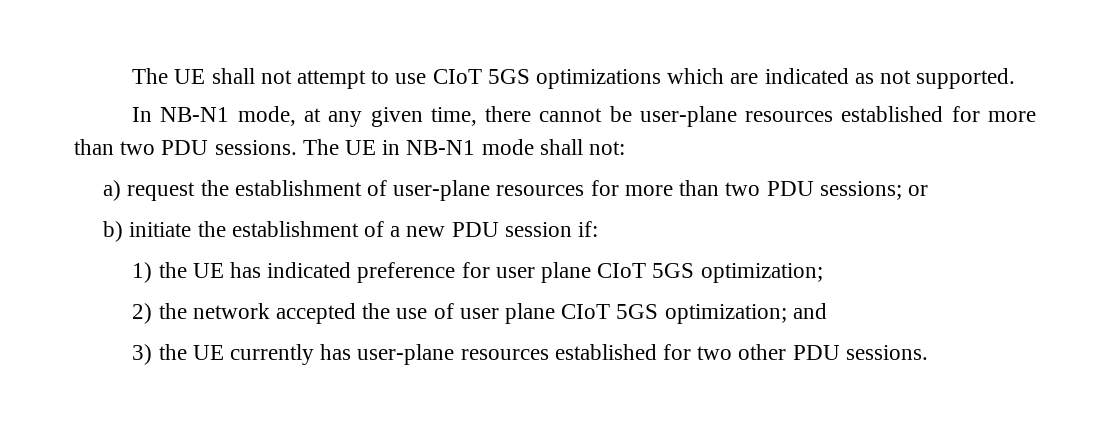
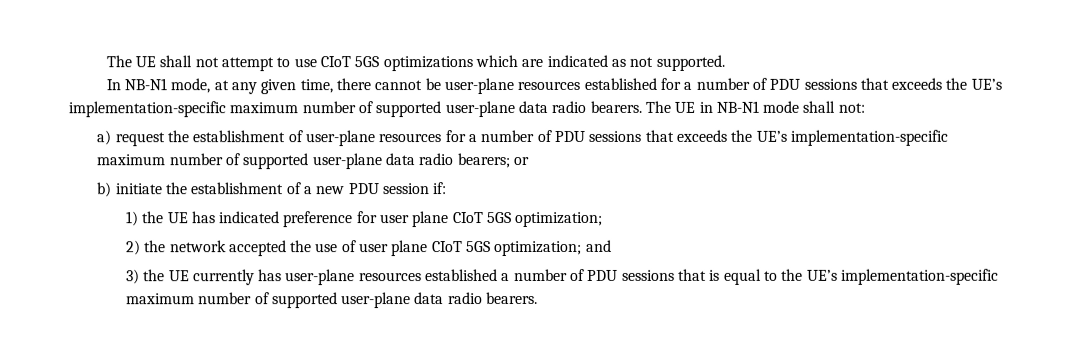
[988,111,1037,122] [74,139,297,155] more than two PDU sessions. -> [683,77,1002,90] [68,100,642,118] a number of PDU sessions that exceeds the UE’s implementation-specific maximum number of supported user-plane data radio bearers.
[624,180,902,200] more than two PDU sessions; -> [467,129,948,146] [96,153,510,170] a number of PDU sessions that exceeds the UE’s implementation-specific maximum number of supported user-plane data radio bearers;
[663,344,928,360] for two other PDU sessions. -> [501,268,999,285] [125,291,539,309] a number of PDU sessions that is equal to the UE’s implementation-specific maximum number of supported user-plane data radio bearers.

